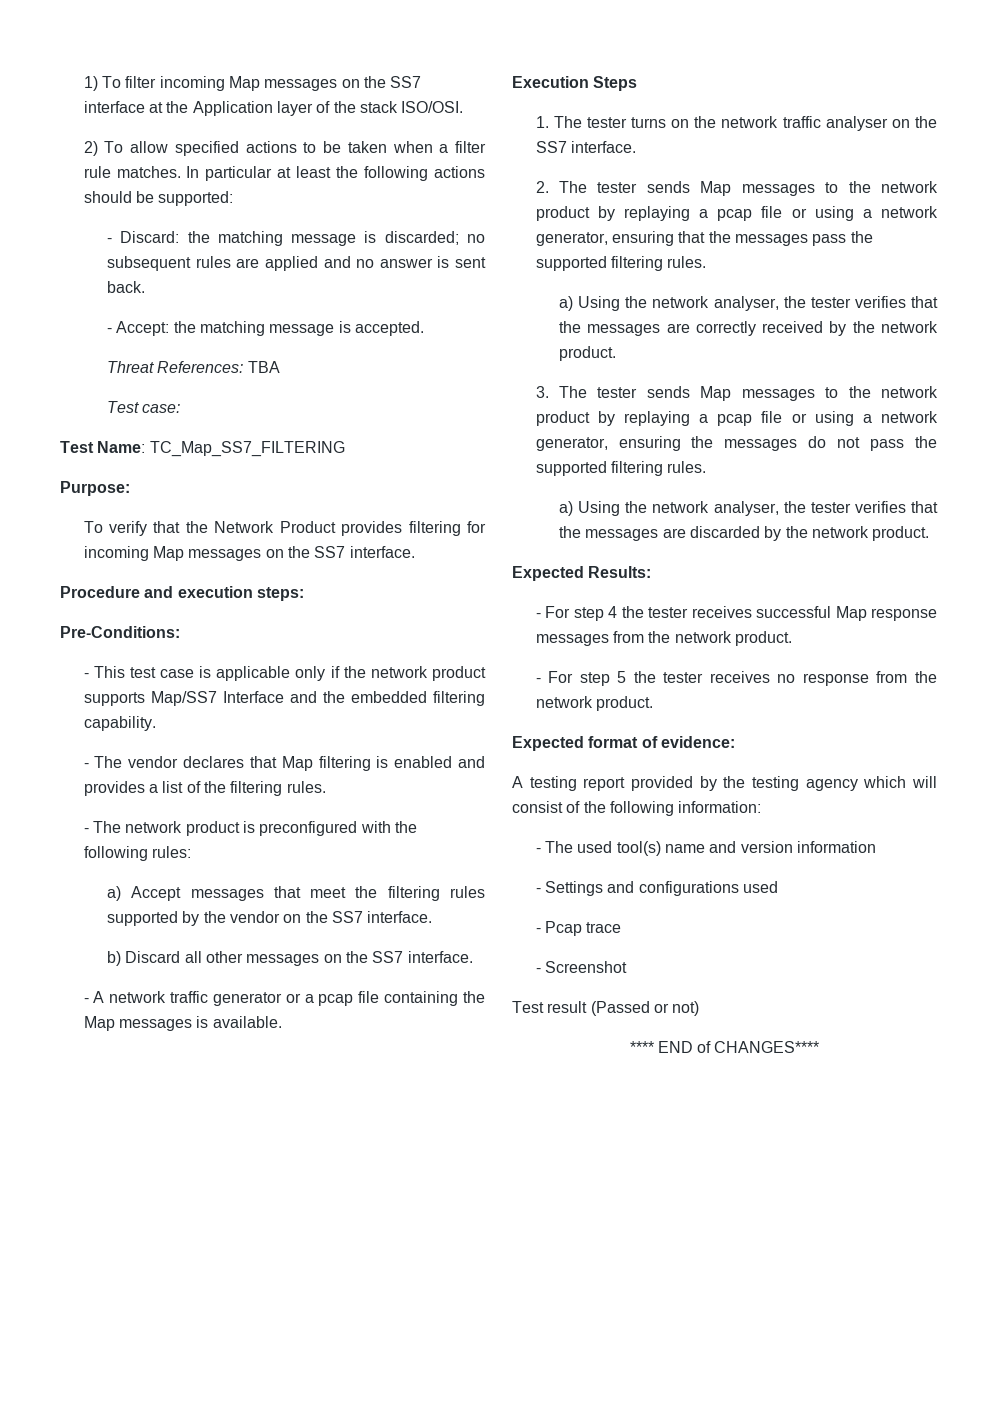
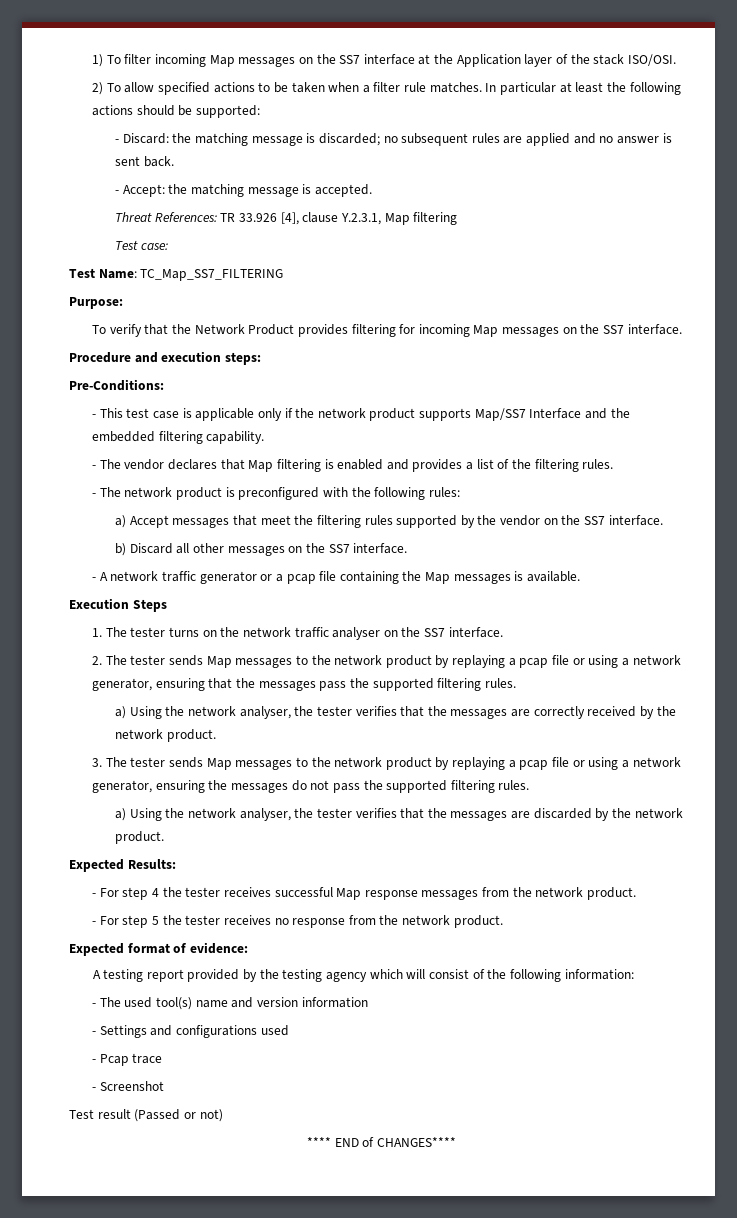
[247,361,280,373] TBA -> [220,212,458,225] TR 33.926 [4], clause Y.2.3.1, Map filtering

